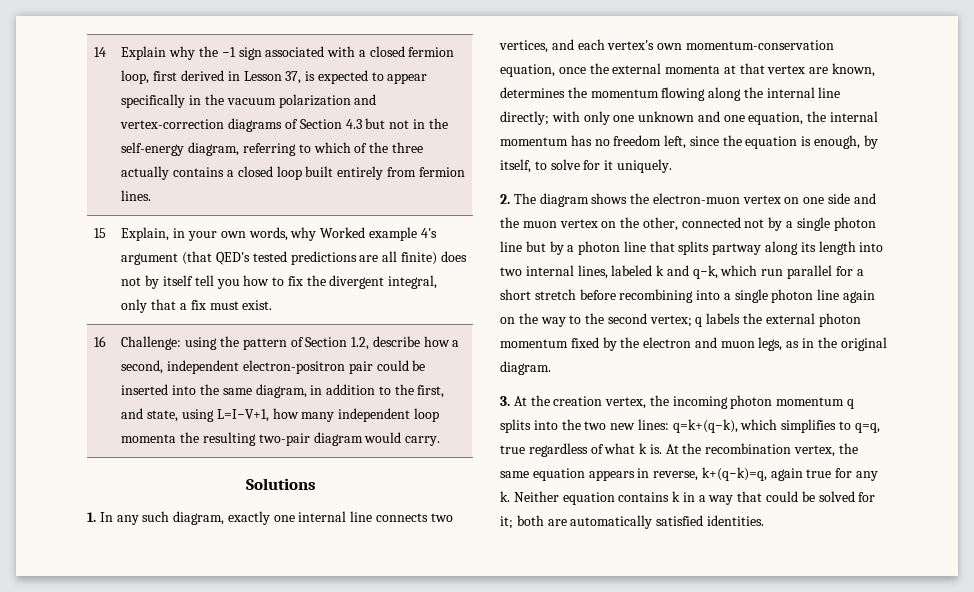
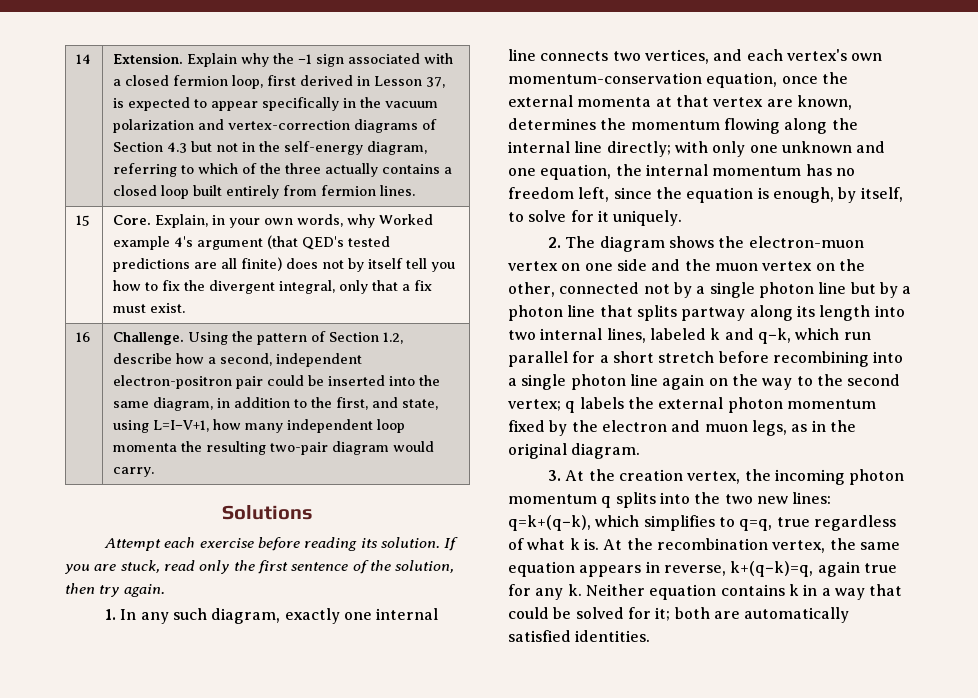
(107, 52) none -> [112,53,183,64] Extension.
(107, 233) none -> [112,215,151,225] Core.
[121,336,218,350] Challenge: using -> [112,332,228,345] Challenge. Using
(316, 484) none -> [104,537,459,551] [65,560,455,574] [65,583,165,597] // Attempt each exercise before reading its solution. If you are stuck, read only the first sentence of the solution, then try again.

